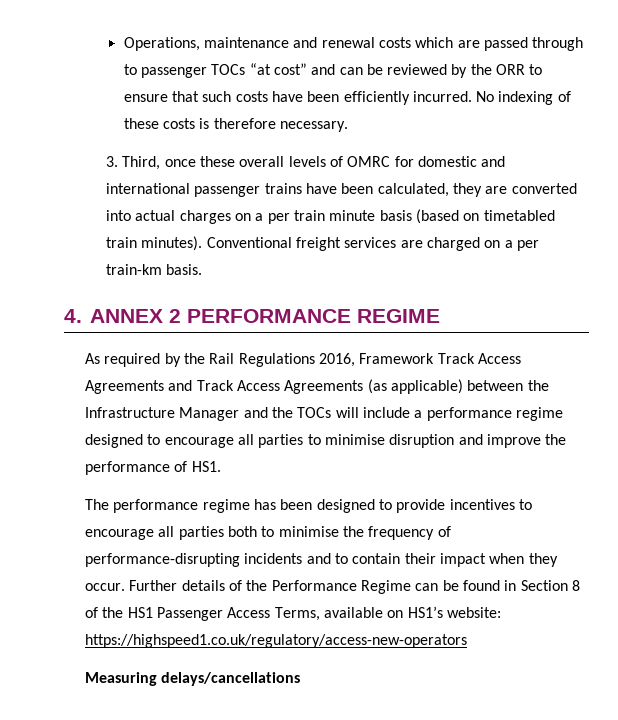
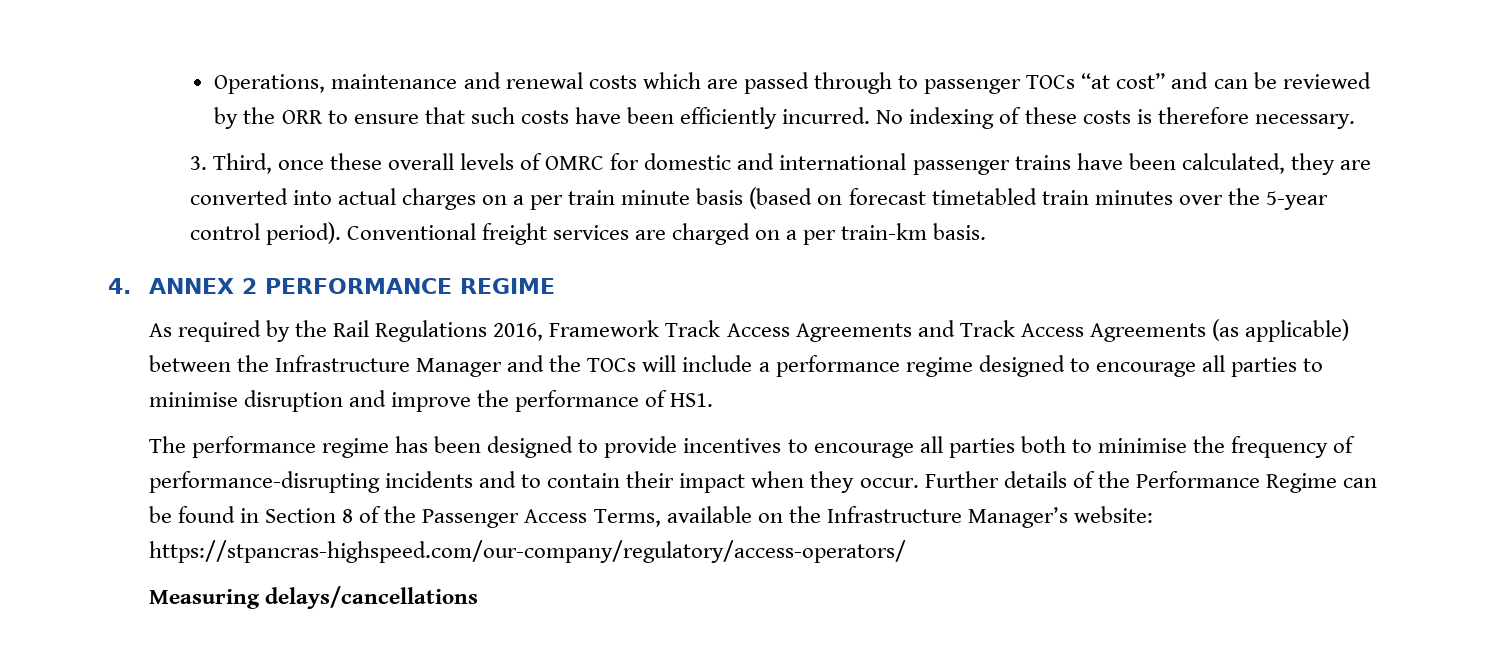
(480, 217) none -> [848,188,926,205] forecast
[141,236,203,251] minutes). -> [1094,188,1328,210] [189,222,341,245] minutes over the 5-year control period).
[127,607,153,618] HS1 -> (417, 514) none
[407,606,501,618] [84,634,467,648] HS1’s website: https://highspeed1.co.uk/regulatory/access-new-operators -> [788,506,1153,528] [148,540,906,563] the Infrastructure Manager’s website: https://stpancras-highspeed.com/our-company/regulatory/access-operators/

